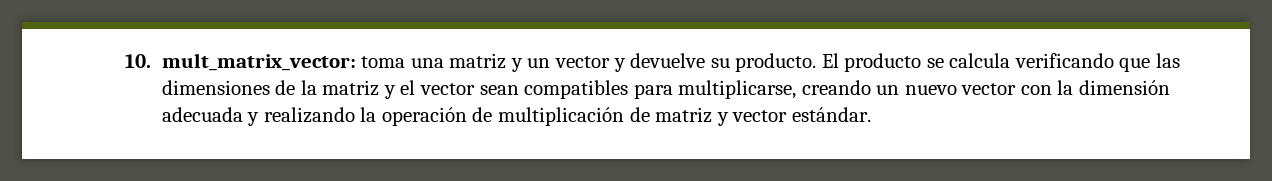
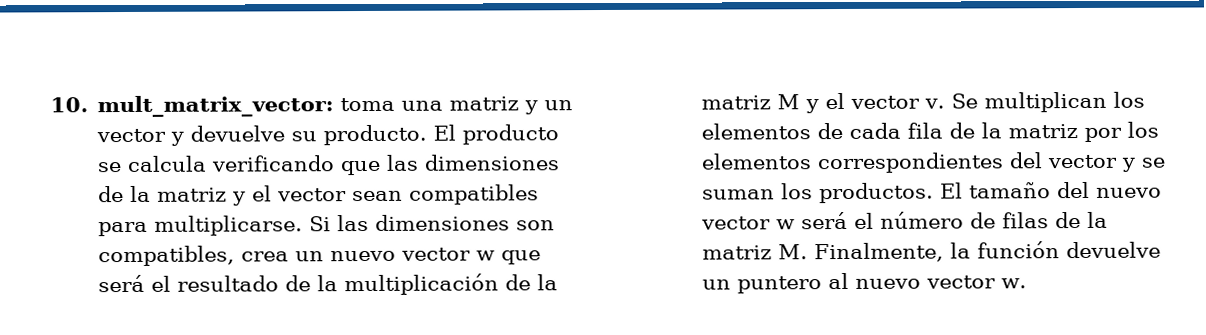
[678,80,1170,99] [161,107,871,126] multiplicarse, creando un nuevo vector con la dimensión adecuada y realizando la operación de multiplicación de matriz y vector estándar. -> [153,214,555,236] [97,245,541,267] [97,273,558,296] [700,91,1145,114] [700,121,1159,142] [700,152,1166,174] [701,181,1162,204] [700,211,1108,230] [701,241,1161,263] [701,272,1027,294] multiplicarse. Si las dimensiones son compatibles, crea un nuevo vector w que será el resultado de la multiplicación de la matriz M y el vector v. Se multiplican los elementos de cada fila de la matriz por los elementos correspondientes del vector y se suman los productos. El tamaño del nuevo vector w será el número de filas de la matriz M. Finalmente, la función devuelve un puntero al nuevo vector w.

